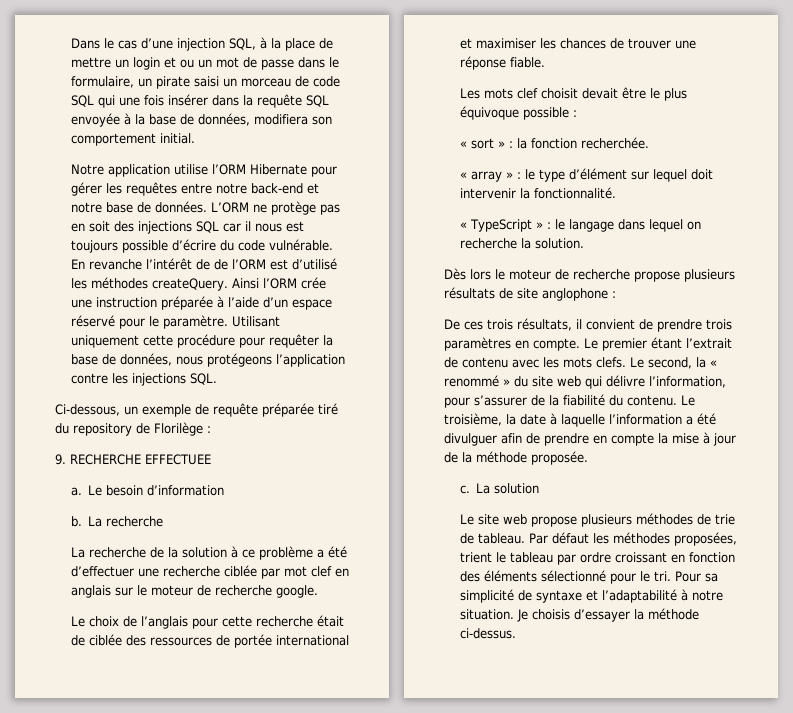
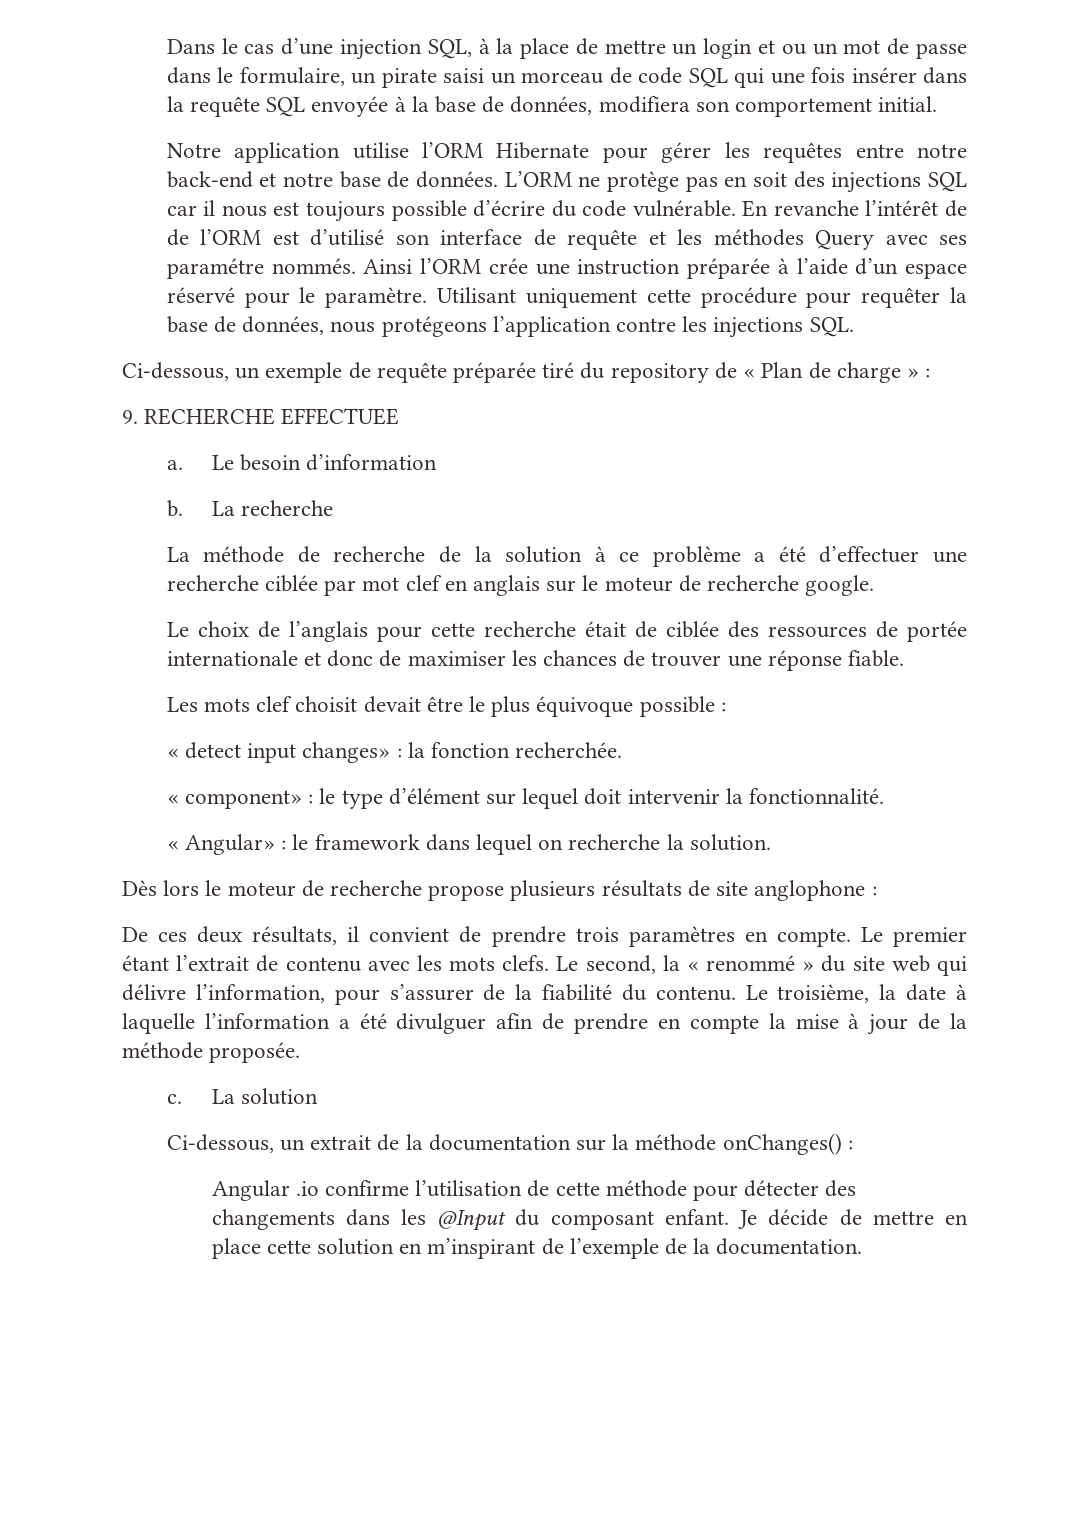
[70,277,228,291] les méthodes createQuery. -> [395,229,968,250] [166,258,356,279] son interface de requête et les méthodes Query avec ses paramétre nommés.
[154,422,203,436] Florilège -> [743,362,919,383] « Plan de charge »
(85, 552) none -> [203,546,320,563] méthode de
[275,635,349,646] [459,38,472,49] international et -> [166,650,402,667] internationale et donc de
[470,138,505,149] sort » -> [184,742,391,763] detect input changes»
[470,171,513,182] array » -> [184,790,302,809] component»
[469,219,614,232] TypeScript » : le langage -> [184,834,420,855] Angular» : le framework
[487,319,513,330] trois -> [197,926,243,943] deux
[459,513,735,527] [459,532,737,546] [459,552,735,565] [459,570,718,584] [459,589,723,603] [459,608,699,622] [459,628,516,639] Le site web propose plusieurs méthodes de trie de tableau. Par défaut les méthodes proposées, trient le tableau par ordre croissant en fonction des éléments sélectionné pour le tri. Pour sa simplicité de syntaxe et l’adaptabilité à notre situation. Je choisis d’essayer la méthode ci-dessus. -> [166,1133,853,1155] [211,1180,857,1201] [211,1209,968,1231] [211,1238,863,1259] Ci-dessous, un extrait de la documentation sur la méthode onChanges() : // Angular .io confirme l’utilisation de cette méthode pour détecter des changements dans les @Input du composant enfant. Je décide de mettre en place cette solution en m’inspirant de l’exemple de la documentation.

